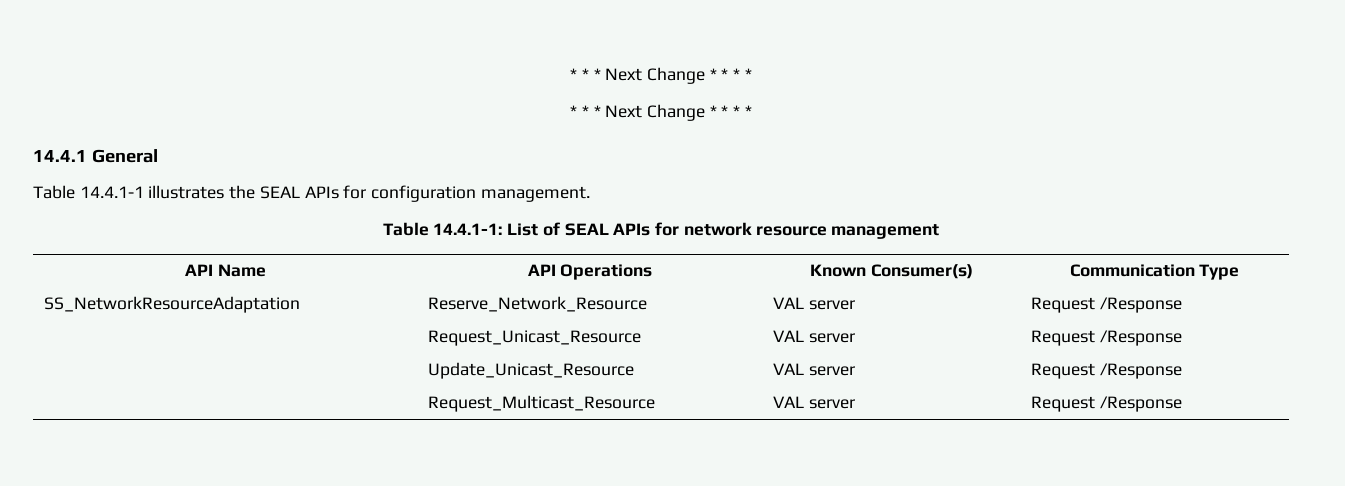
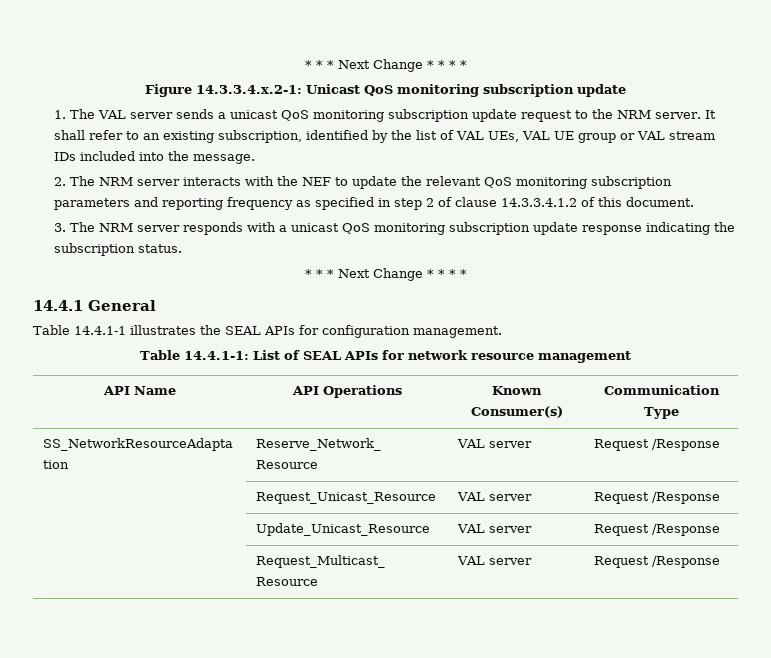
[570,67,752,84] * * * Next Change * * * * -> [304,59,467,72] [145,84,626,97] [53,109,716,122] [53,130,715,143] [53,151,255,164] [53,176,672,189] [53,197,694,210] [53,222,735,235] [53,243,182,256] * * * Next Change * * * * // Figure 14.3.3.4.x.2-1: Unicast QoS monitoring subscription update // 1. The VAL server sends a unicast QoS monitoring subscription update request to the NRM server. It shall refer to an existing subscription, identified by the list of VAL UEs, VAL UE group or VAL stream IDs included into the message. // 2. The NRM server interacts with the NEF to update the relevant QoS monitoring subscription parameters and reporting frequency as specified in step 2 of clause 14.3.3.4.1.2 of this document. // 3. The NRM server responds with a unicast QoS monitoring subscription update response indicating the subscription status.

